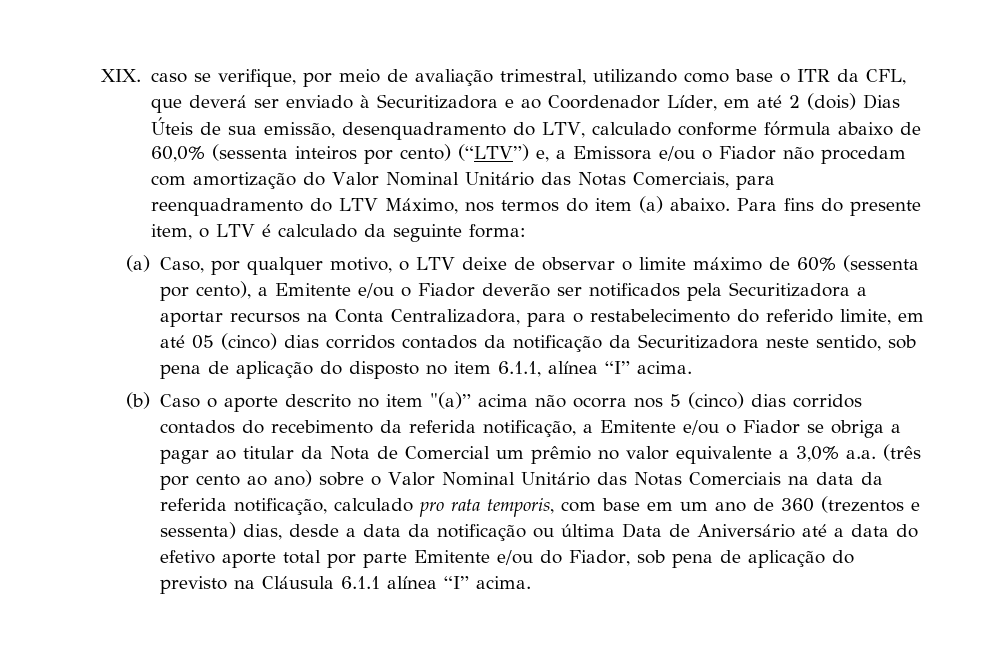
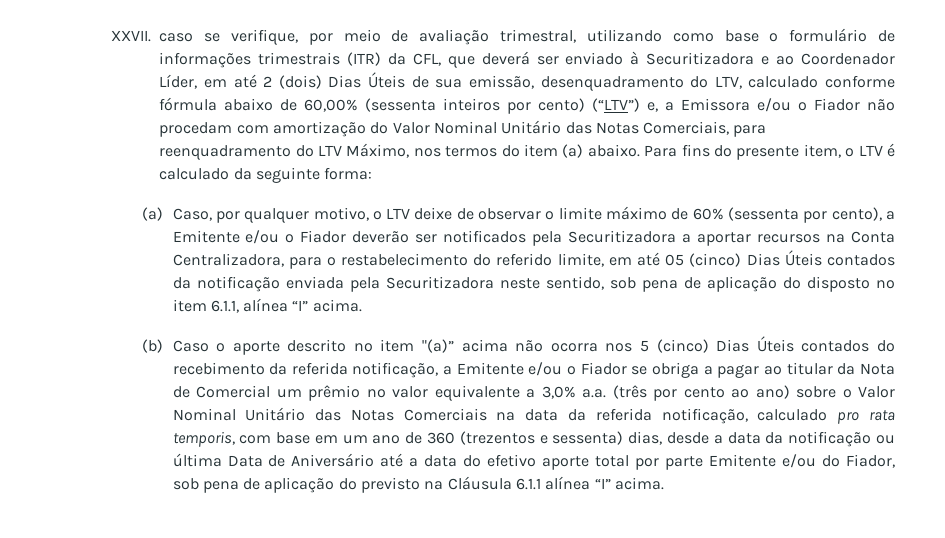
[101,69,142,82] XIX. -> [111,30,152,42] XXVII.
[796,69,830,82] ITR -> [789,28,895,42] [159,52,382,68] formulário de informações trimestrais (ITR)
[150,146,205,162] 60,0% -> [304,99,359,112] 60,00%
[283,335,395,349] dias corridos -> [746,250,822,266] Dias Úteis
[608,335,631,348] da -> [285,276,380,292] enviada pela
[750,394,862,408] dias corridos -> [716,336,794,352] Dias Úteis

